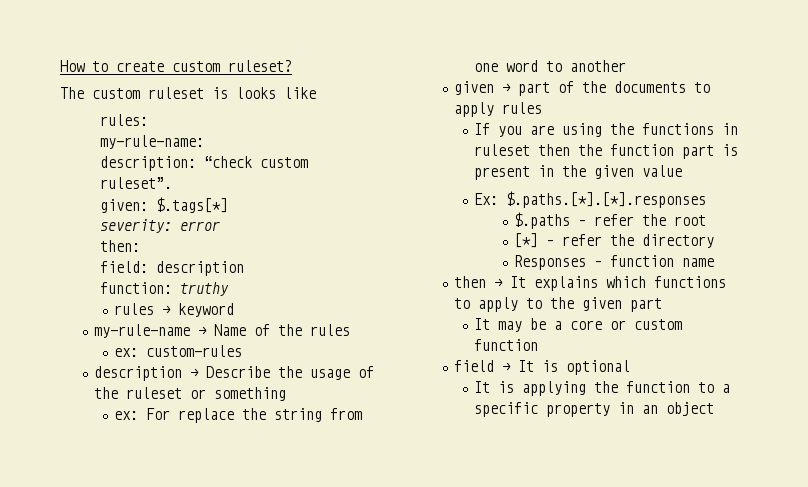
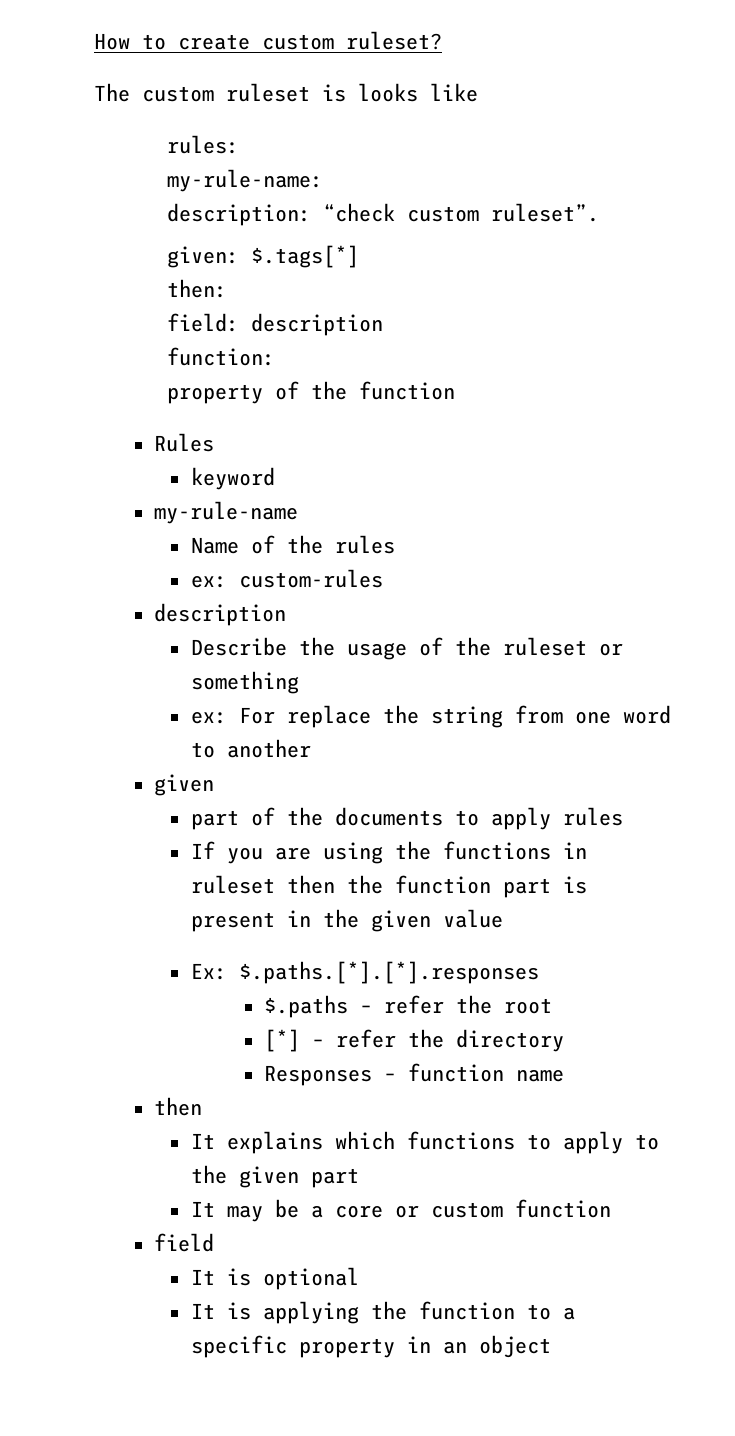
[100,219,221,233] // severity: error -> (360, 256) none
[180,282,230,296] [113,303,171,315] truthy // rules → -> [167,381,456,404] [154,433,215,452] // property of the function // Rules //
[197,326,207,336] → -> (299, 512) //
[189,368,199,378] → -> (287, 614) //
[501,83,511,93] → -> (215, 785) //
[493,278,503,288] → -> (203, 1106) //
[501,362,511,372] → -> (215, 1242) //

